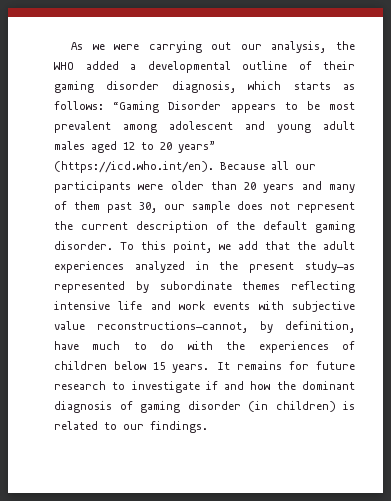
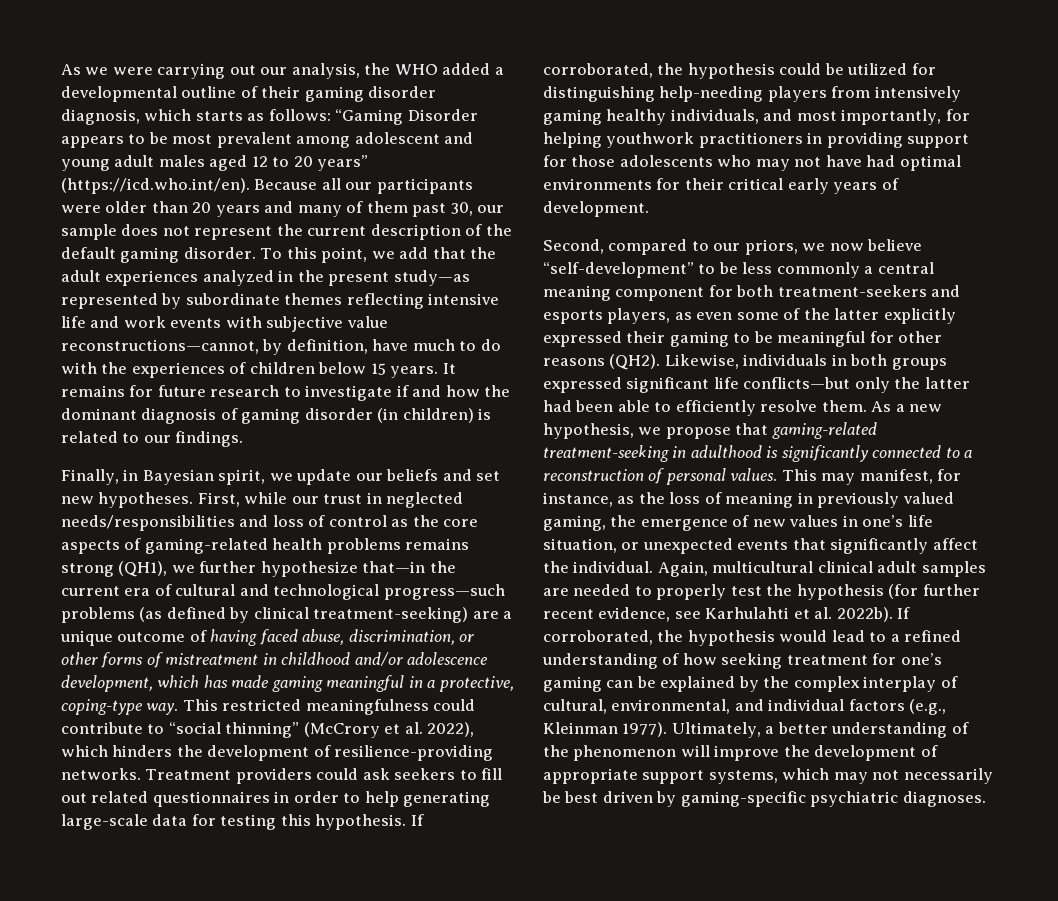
(208, 427) none -> [61,469,501,485] [61,492,464,508] [61,515,479,531] [61,538,470,554] [61,561,456,577] [61,584,505,600] [61,607,513,623] [60,629,475,646] [61,652,489,668] [61,675,514,692] [61,699,476,715] [61,722,475,738] [61,745,494,761] [61,768,503,784] [61,791,491,807] [61,814,424,830] [543,63,936,79] [543,86,961,102] [543,109,970,125] [543,132,970,148] [543,155,961,171] [543,178,899,194] [543,201,649,217] [543,239,923,255] [543,262,934,278] [543,285,961,301] [543,308,956,324] [543,331,943,347] [543,354,947,370] [543,377,970,393] [543,400,943,416] [543,422,877,439] [543,445,973,462] [543,468,962,485] [543,492,954,508] [543,515,933,531] [543,538,978,554] [543,561,986,577] [543,584,980,600] [543,607,911,622] [543,630,962,646] [542,653,942,669] [543,676,958,692] [543,699,947,715] [543,722,969,738] [543,745,938,761] [543,768,993,784] [542,791,986,807] // Finally, in Bayesian spirit, we update our beliefs and set new hypotheses. First, while our trust in neglected needs/responsibilities and loss of control as the core aspects of gaming-related health problems remains strong (QH1), we further hypothesize that—in the current era of cultural and technological progress—such problems (as defined by clinical treatment-seeking) are a unique outcome of having faced abuse, discrimination, or other forms of mistreatment in childhood and/or adolescence development, which has made gaming meaningful in a protective, coping-type way. This restricted meaningfulness could contribute to “social thinning” (McCrory et al. 2022), which hinders the development of resilience-providing networks. Treatment providers could ask seekers to fill out related questionnaires in order to help generating large-scale data for testing this hypothesis. If corroborated, the hypothesis could be utilized for distinguishing help-needing players from intensively gaming healthy individuals, and most importantly, for helping youthwork practitioners in providing support for those adolescents who may not have had optimal environments for their critical early years of development. // Second, compared to our priors, we now believe “self-development” to be less commonly a central meaning component for both treatment-seekers and esports players, as even some of the latter explicitly expressed their gaming to be meaningful for other reasons (QH2). Likewise, individuals in both groups expressed significant life conflicts—but only the latter had been able to efficiently resolve them. As a new hypothesis, we propose that gaming-related treatment-seeking in adulthood is significantly connected to a reconstruction of personal values. This may manifest, for instance, as the loss of meaning in previously valued gaming, the emergence of new values in one’s life situation, or unexpected events that significantly affect the individual. Again, multicultural clinical adult samples are needed to properly test the hypothesis (for further recent evidence, see Karhulahti et al. 2022b). If corroborated, the hypothesis would lead to a refined understanding of how seeking treatment for one’s gaming can be explained by the complex interplay of cultural, environmental, and individual factors (e.g., Kleinman 1977). Ultimately, a better understanding of the phenomenon will improve the development of appropriate support systems, which may not necessarily be best driven by gaming-specific psychiatric diagnoses.

